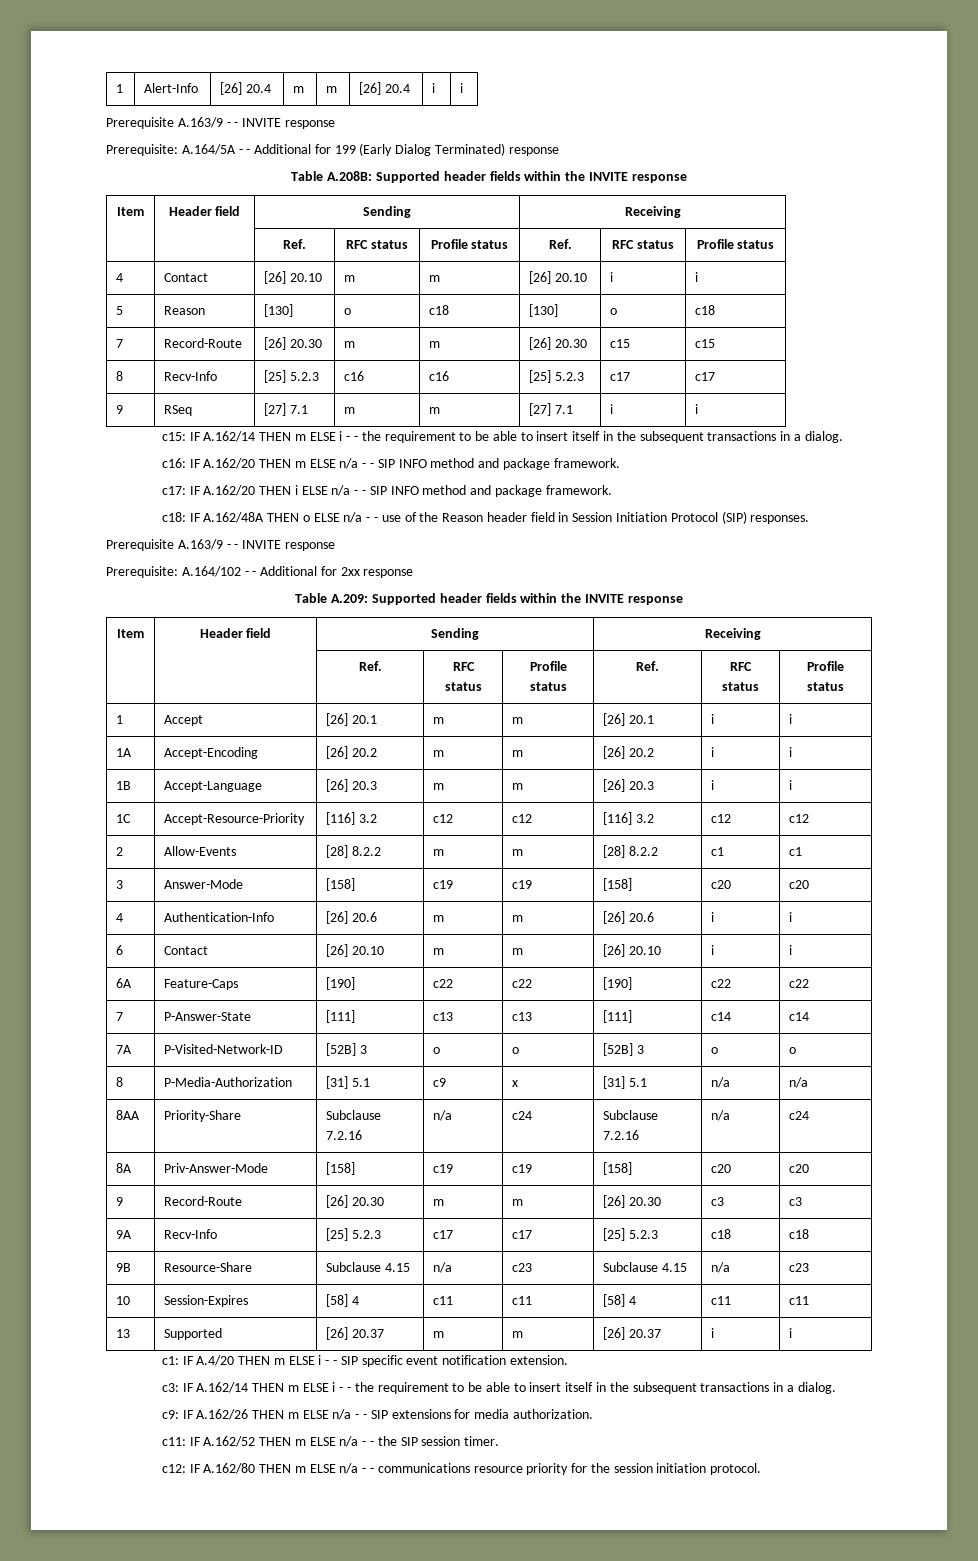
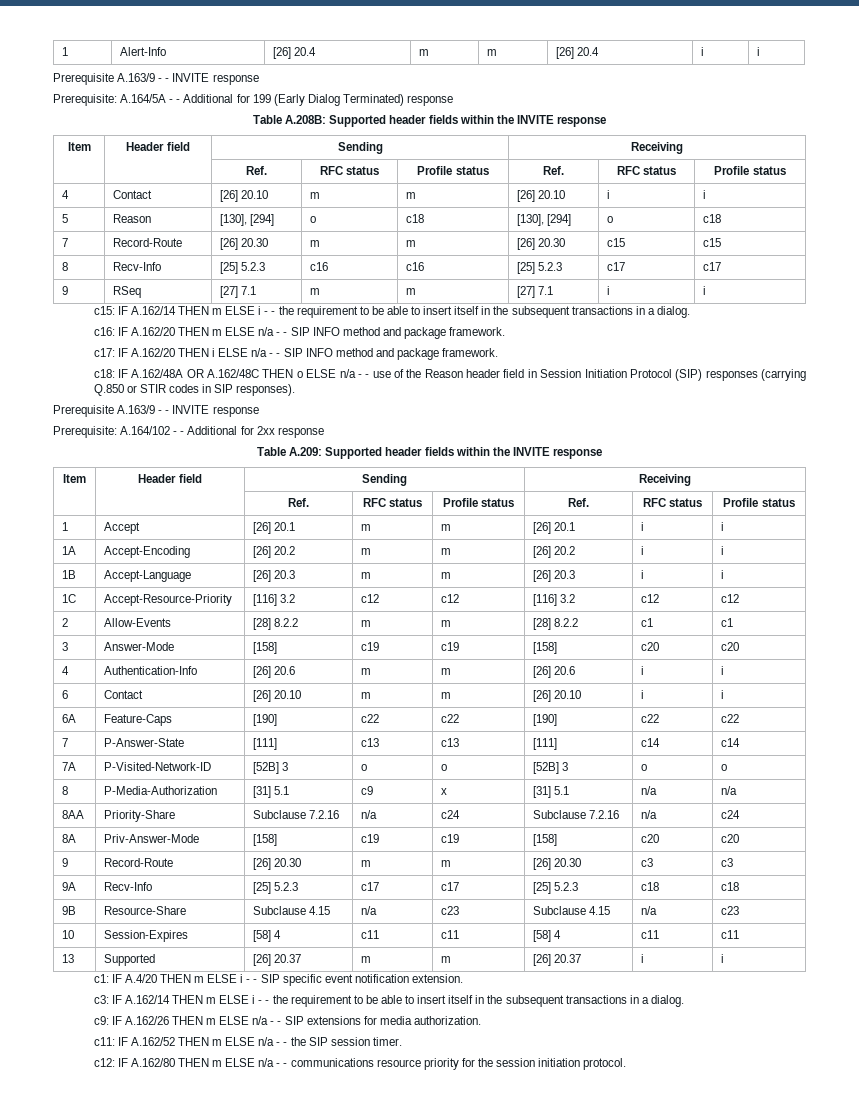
[264,304,294,317] [130] -> [220,214,275,226] [130], [294]
[529,304,559,317] [130] -> [517,214,572,226] [130], [294]
(265, 517) none -> [186,369,260,378] OR A.162/48C
[750,515,810,524] responses. -> [705,369,806,381] [93,384,296,396] responses (carrying Q.850 or STIR codes in SIP responses).

